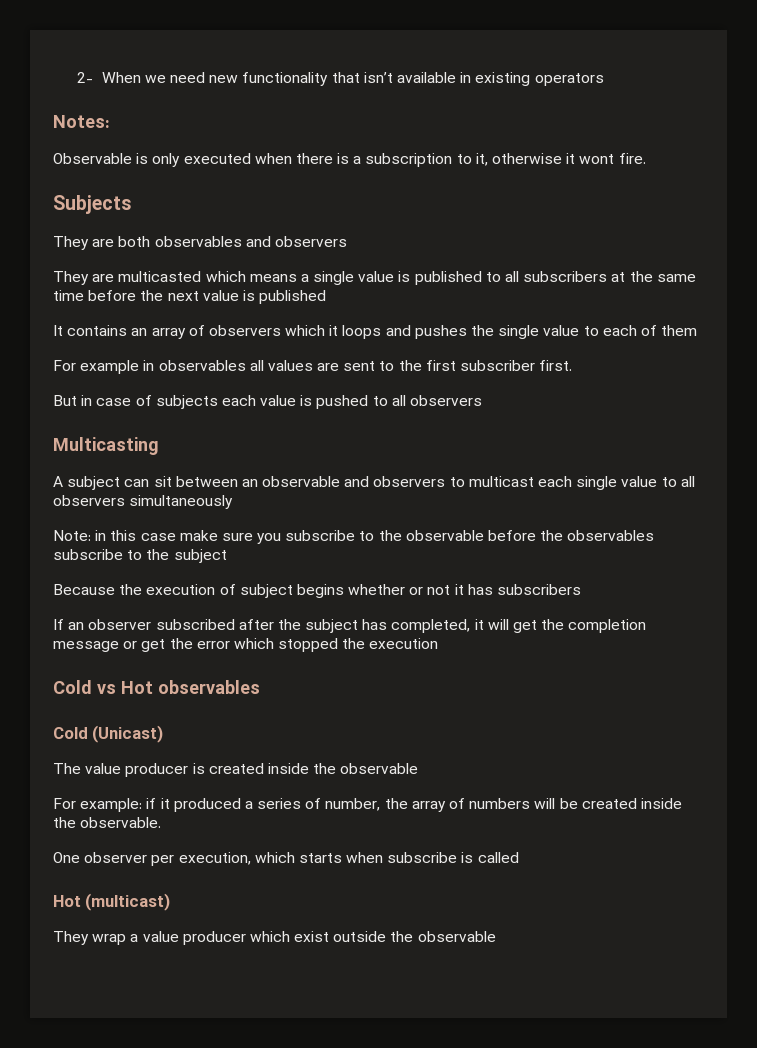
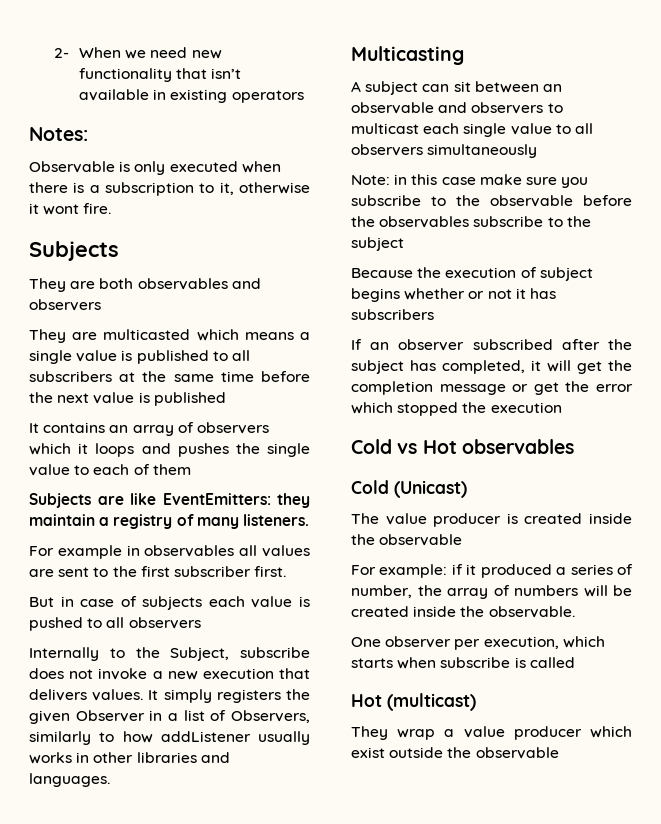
(698, 330) none -> [29,493,310,508] [29,514,309,529] // Subjects are like EventEmitters: they maintain a registry of many listeners.
(483, 400) none -> [29,647,310,661] [29,668,310,680] [29,689,310,703] [29,710,310,724] [29,731,310,745] [29,752,230,764] [29,773,110,787] // Internally to the Subject, subscribe does not invoke a new execution that delivers values. It simply registers the given Observer in a list of Observers, similarly to how addListener usually works in other libraries and languages.

